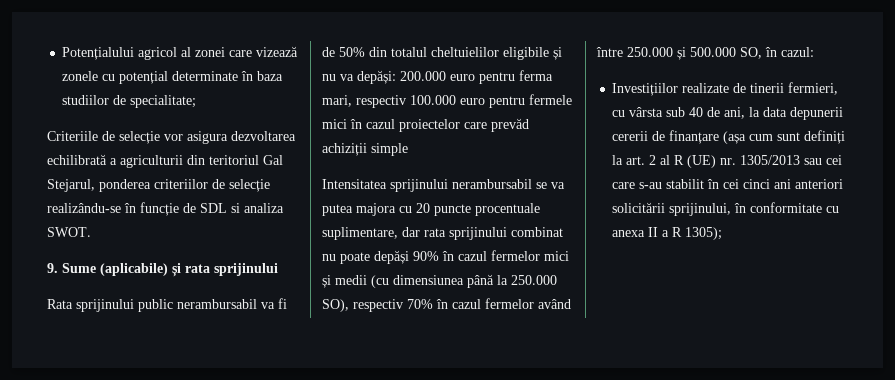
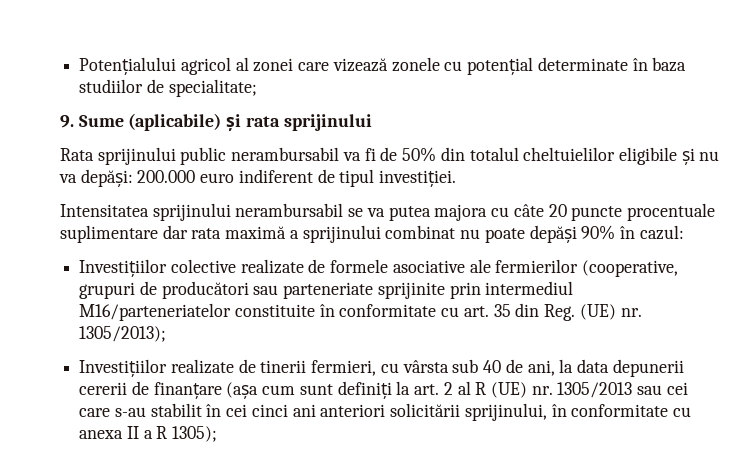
[47,131,296,144] [47,154,283,168] [47,179,270,192] [47,202,284,216] [47,227,91,237] // Criteriile de selecție vor asigura dezvoltarea echilibrată a agriculturii din teritoriul Gal Stejarul, ponderea criteriilor de selecție realizându-se în funcție de SDL si analiza SWOT. -> (257, 88) none
[479,70,553,84] [322,94,572,108] [322,118,529,132] [322,143,408,156] pentru ferma mari, respectiv 100.000 euro pentru fermele mici în cazul proiectelor care prevăd achiziții simple -> [238,169,457,187] indiferent de tipul investiției.
(412, 209) none -> [513,204,544,217] câte
[322,227,398,240] suplimentare, -> [60,225,158,243] suplimentare
(446, 232) none -> [225,226,299,239] maximă a
[458,250,569,261] [322,274,557,288] [322,298,571,312] [596,47,814,60] cazul fermelor mici și medii (cu dimensiunea până la 250.000 SO), respectiv 70% în cazul fermelor având între 250.000 și 500.000 SO, în cazul: -> [639,225,684,240] [79,259,679,277] [79,281,574,299] [79,303,642,321] [79,326,167,342] cazul: // Investițiilor colective realizate de formele asociative ale fermierilor (cooperative, grupuri de producători sau parteneriate sprijinite prin intermediul M16/parteneriatelor constituite în conformitate cu art. 35 din Reg. (UE) nr. 1305/2013);

